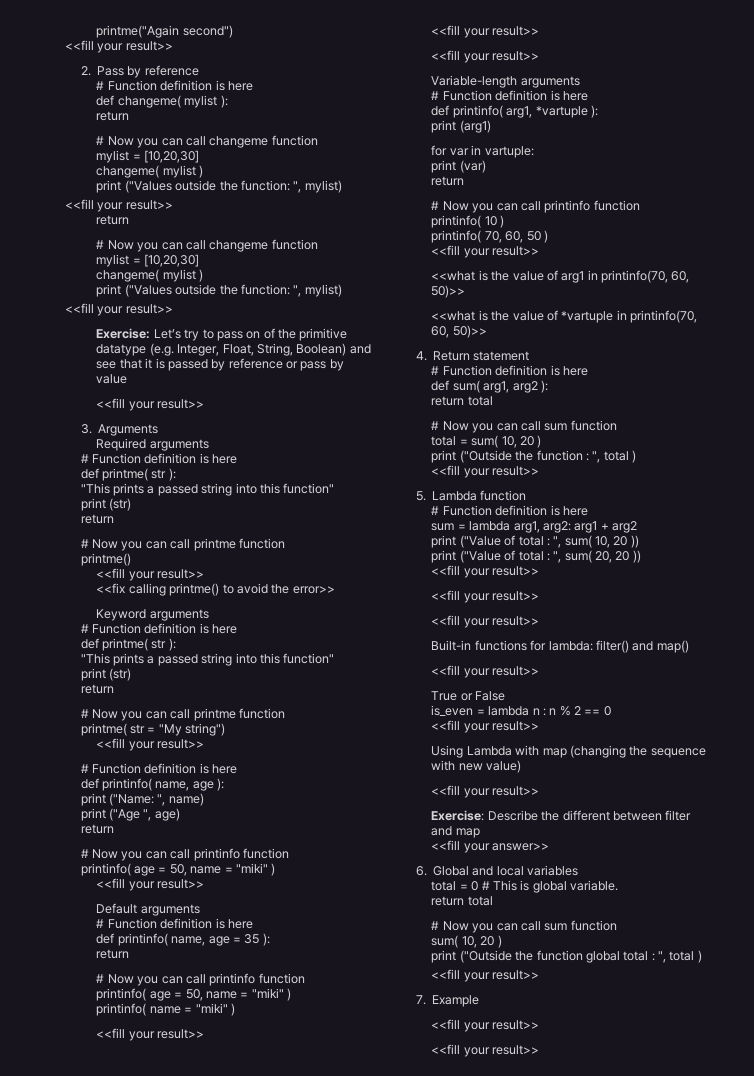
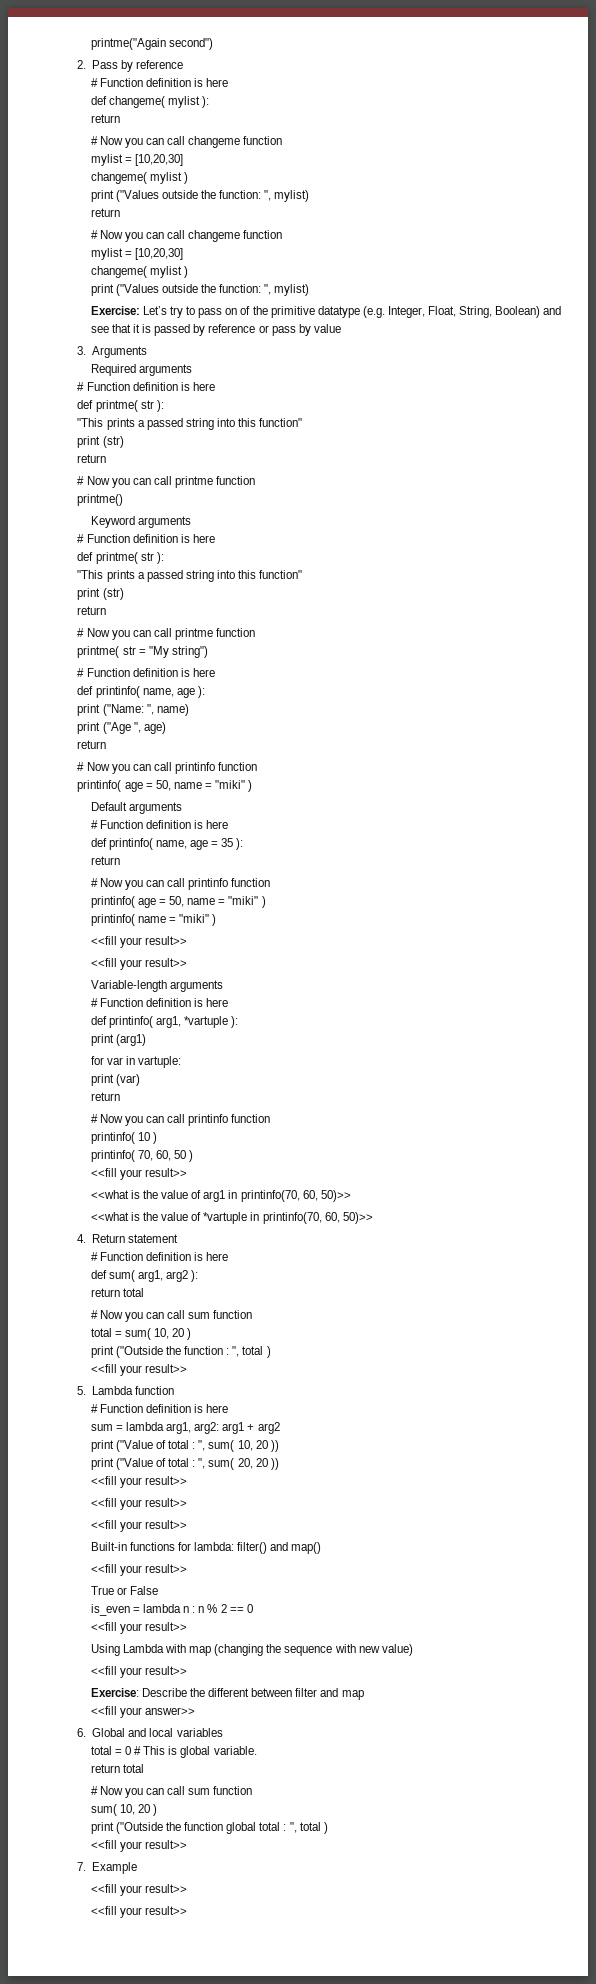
[65,40,173,53] // <<fill your result>> -> (213, 44) none
[65,199,173,212] // <<fill your result>> -> (310, 196) none
[65,303,173,316] // <<fill your result>> -> (310, 290) none
[96,398,205,411] // <<fill your result>> -> (341, 328) none
[96,568,205,581] [96,583,335,596] // <<fill your result>> // <<fix calling printme() to avoid the error>> -> (124, 500) none
[96,738,205,751] // <<fill your result>> -> (208, 652) none
[96,878,205,891] // <<fill your result>> -> (253, 786) none
[431,50,540,63] // <<fill your result>> -> (188, 962) none

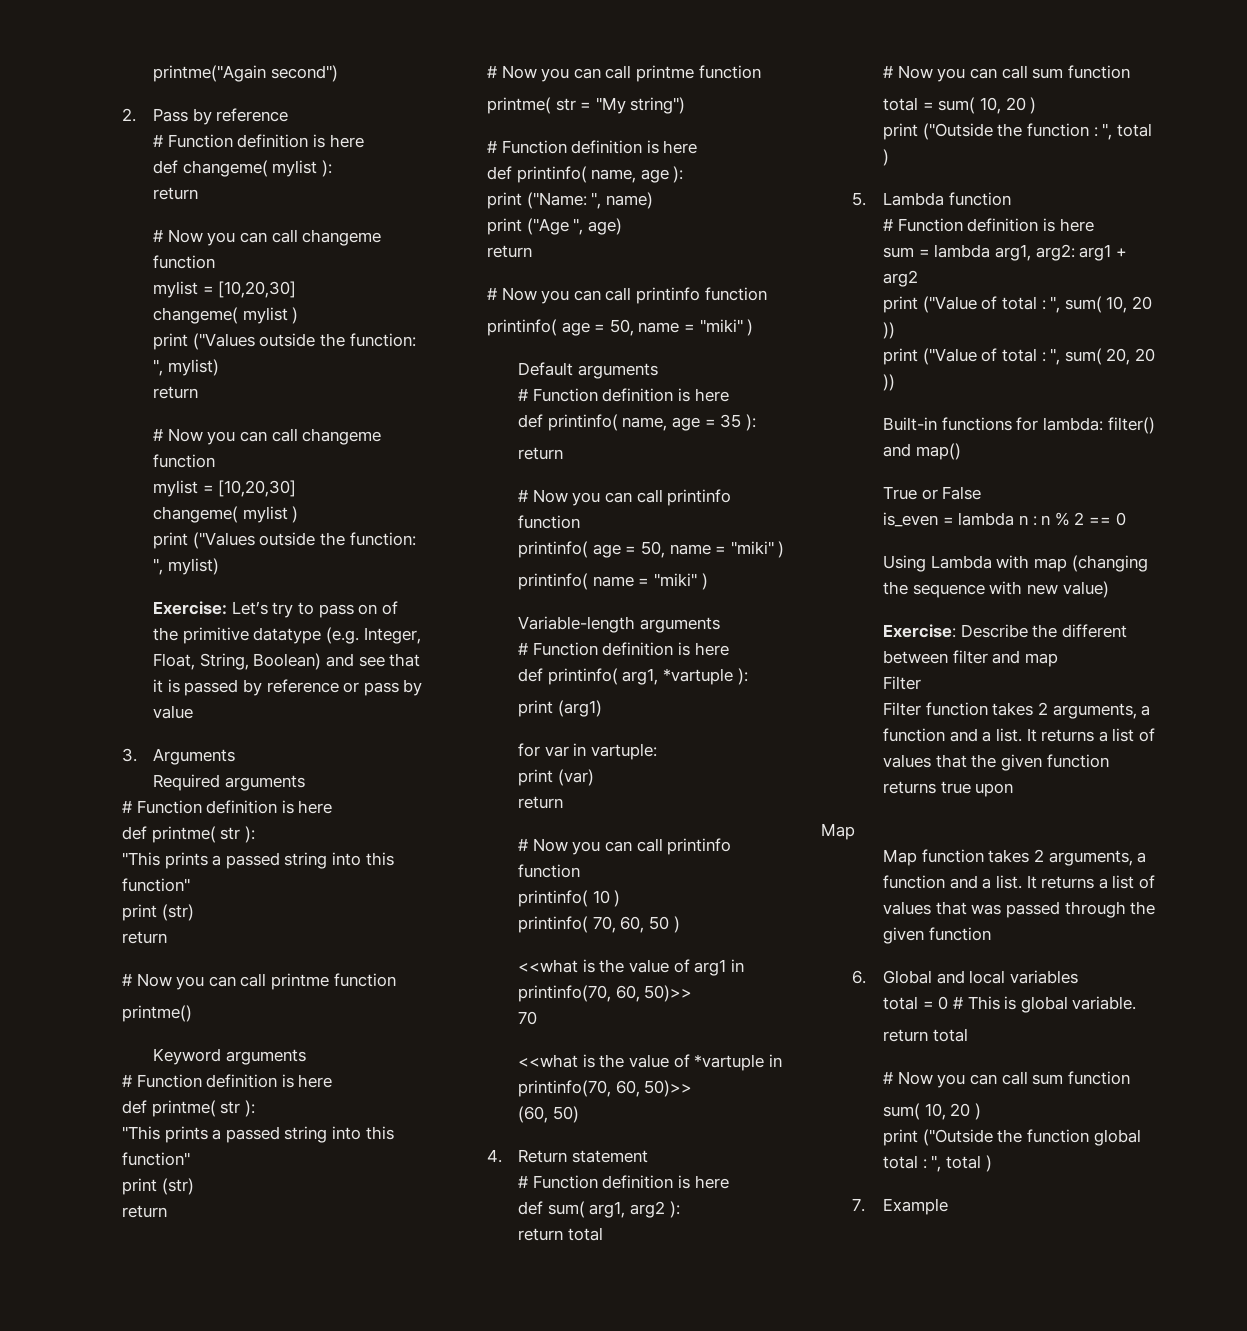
[90,936,188,948] [90,958,188,970] // <<fill your result>> // <<fill your result>> -> (708, 581) none
[90,1168,188,1180] // <<fill your result>> -> (680, 924) none
(351, 1196) none -> [518,1011,538,1025] // 70
(373, 1218) none -> [518,1106,579,1123] // (60, 50)
[90,1364,188,1376] // <<fill your result>> -> (890, 157) none
[90,1476,188,1488] [90,1498,188,1510] [90,1520,188,1532] // <<fill your result>> // <<fill your result>> // <<fill your result>> -> (896, 382) none
[90,1564,188,1576] // <<fill your result>> -> (961, 451) none
[90,1622,188,1634] // <<fill your result>> -> (1126, 519) none
[90,1666,188,1678] // <<fill your result>> -> (1109, 589) none
[90,1706,196,1718] <<fill your answer>> -> [883,676,922,690] [883,702,1151,719] [883,728,1155,742] [883,754,1109,771] [883,781,1014,797] [821,823,855,840] [883,849,1147,866] [883,875,1155,889] [883,901,1156,918] [883,927,991,944] Filter // Filter function takes 2 arguments, a function and a list. It returns a list of values that the given function returns true upon // Map // Map function takes 2 arguments, a function and a list. It returns a list of values that was passed through the given function
[90,1840,188,1852] // <<fill your result>> -> (992, 1163) none
[90,1884,188,1896] [90,1906,188,1918] // <<fill your result>> // <<fill your result>> -> (949, 1206) none

